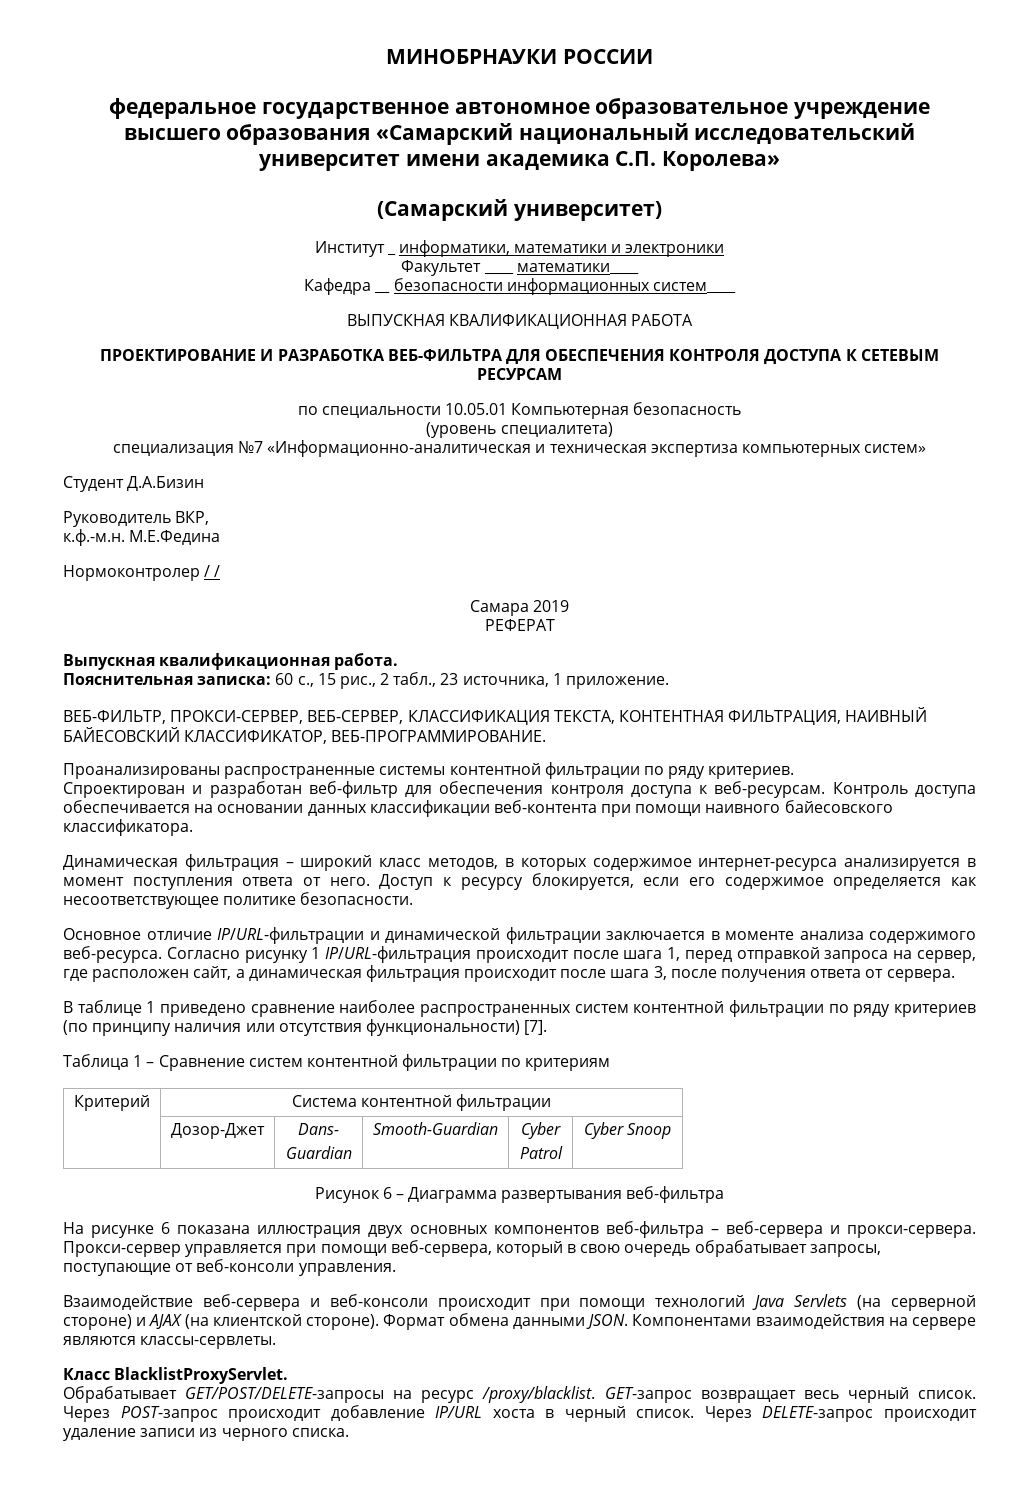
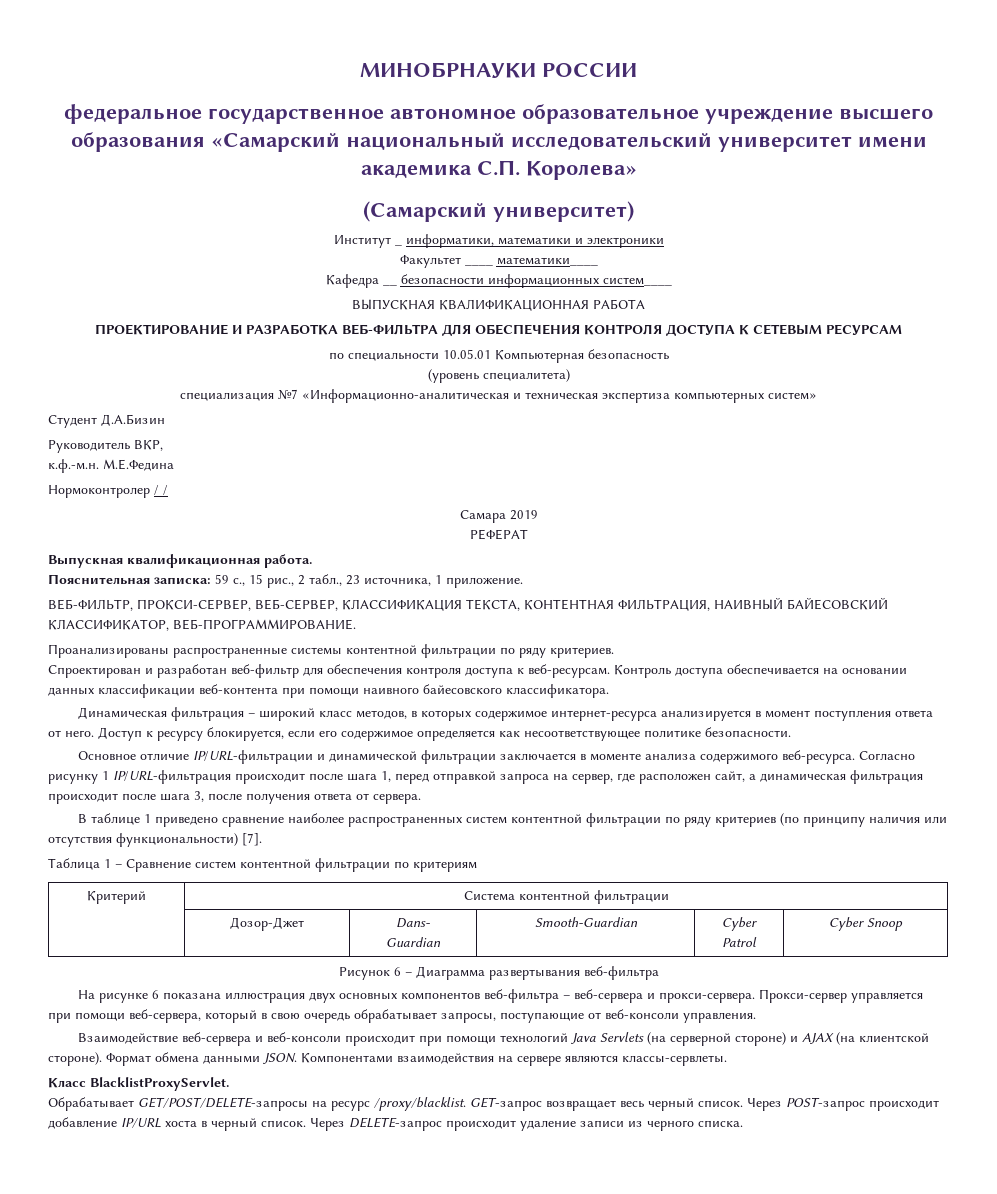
[275,673,294,685] 60 -> [215,574,229,584] 59

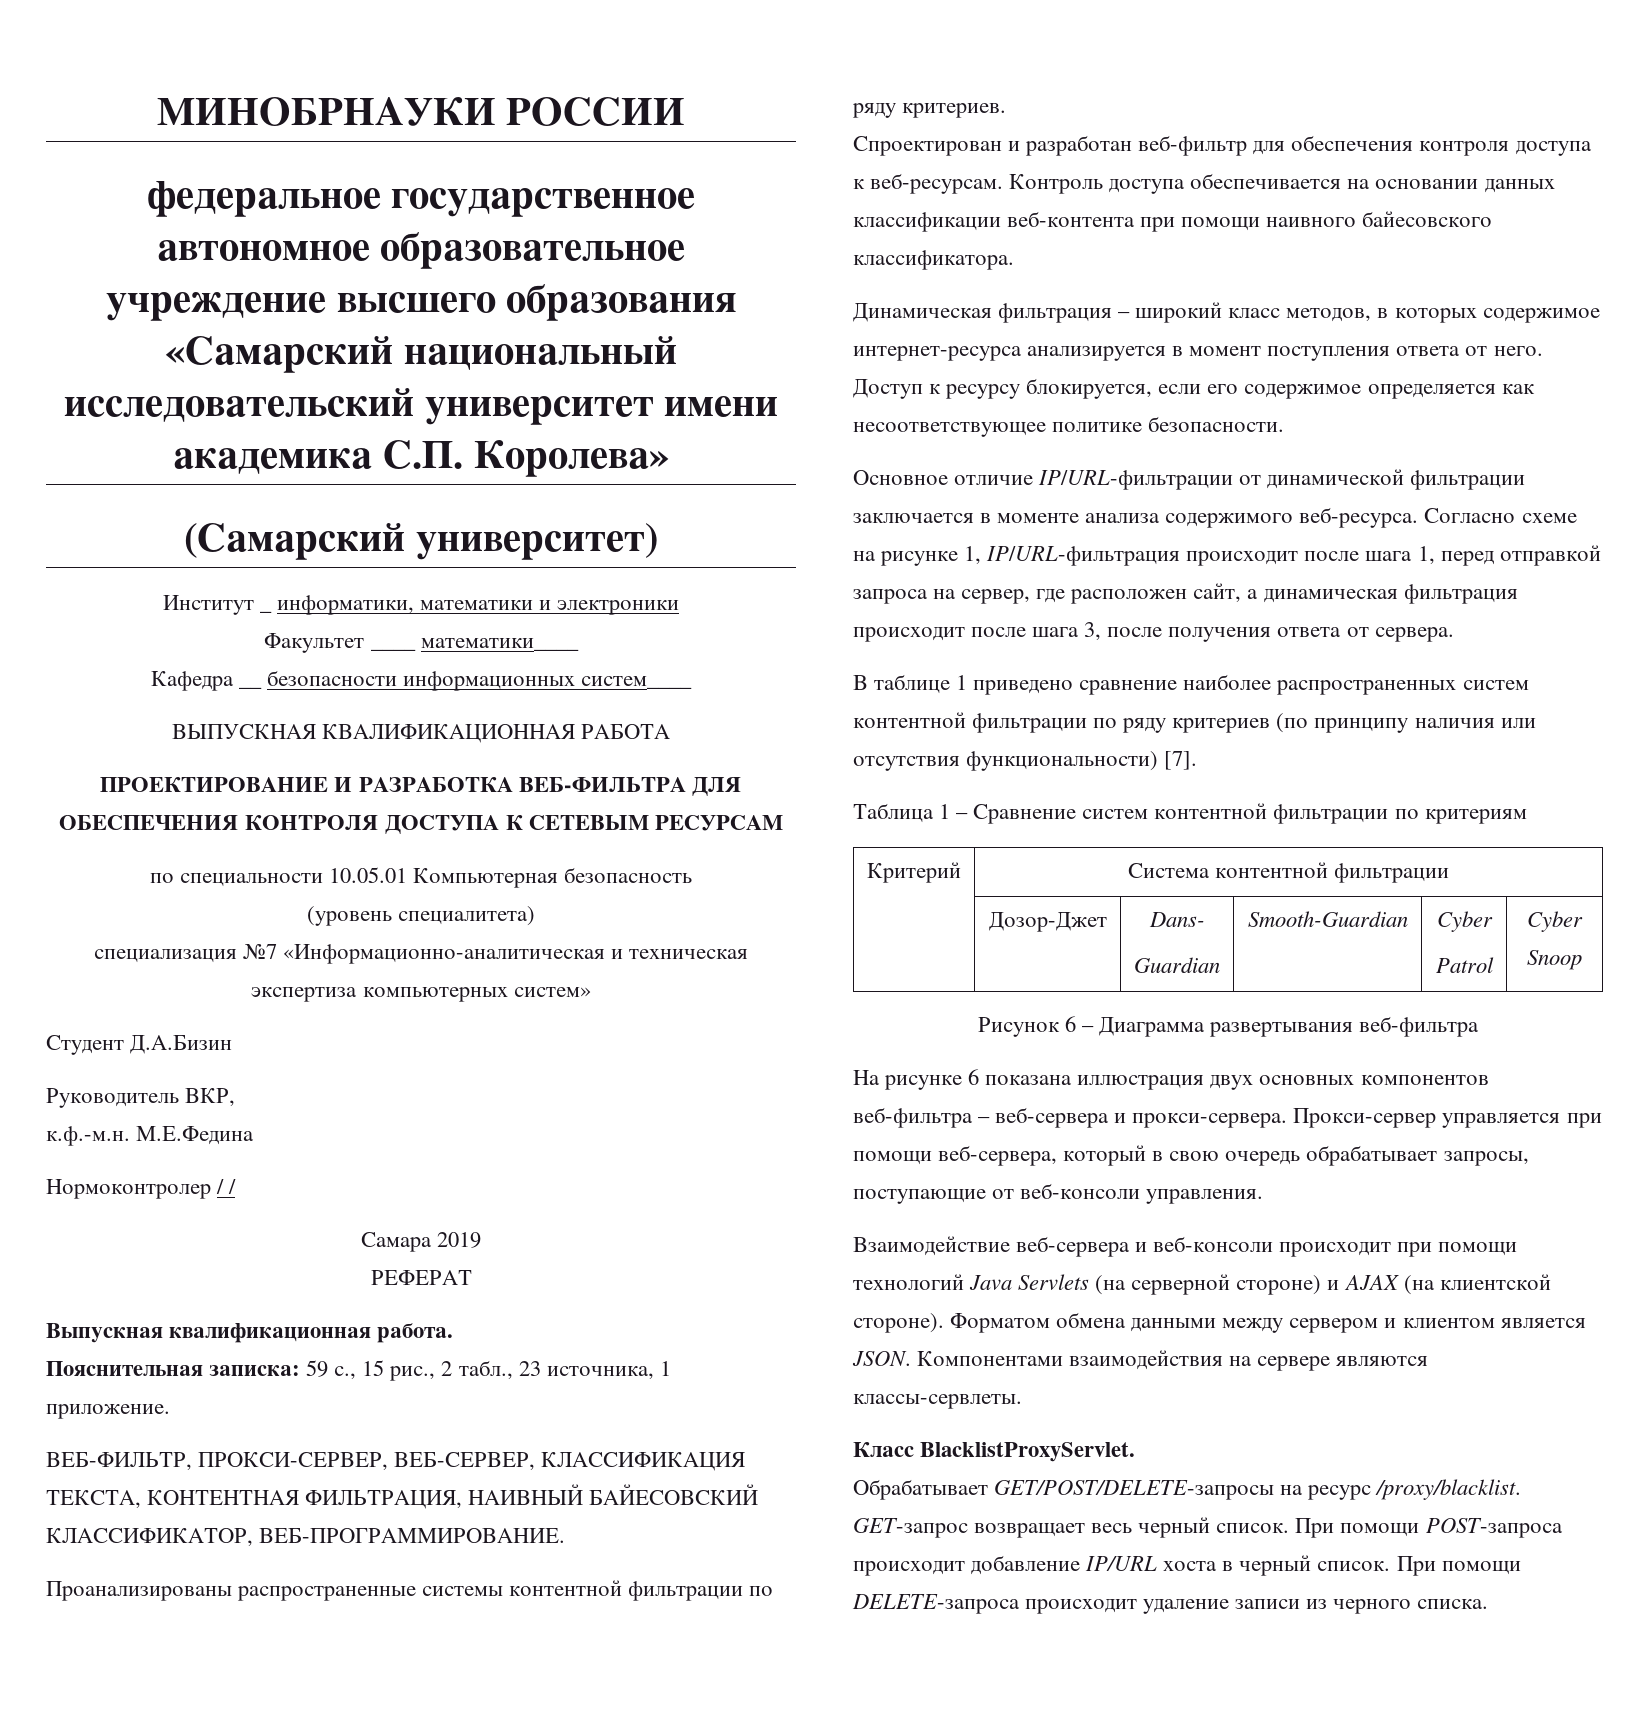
[316,754,325,760] и -> [1239,475,1262,485] от
[48,771,109,784] рисунку 1 -> [1521,513,1577,523] [853,546,982,566] схеме на рисунке 1,
[106,1053,151,1066] Формат -> [950,1313,1051,1333] Форматом
(260, 1059) none -> [1222,1318,1586,1333] между сервером и клиентом является
[747,1097,865,1111] Через POST-запрос -> [1295,1517,1563,1538] При помощи POST-запроса
[310,1117,442,1131] Через DELETE-запрос -> [1396,1556,1521,1576] [852,1594,1020,1614] При помощи DELETE-запроса

